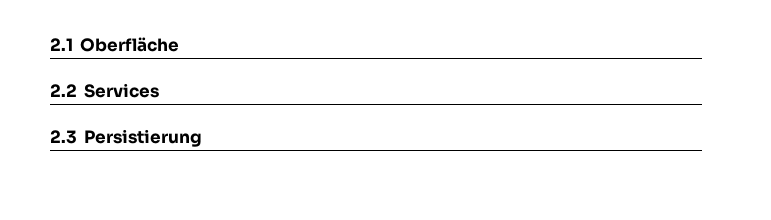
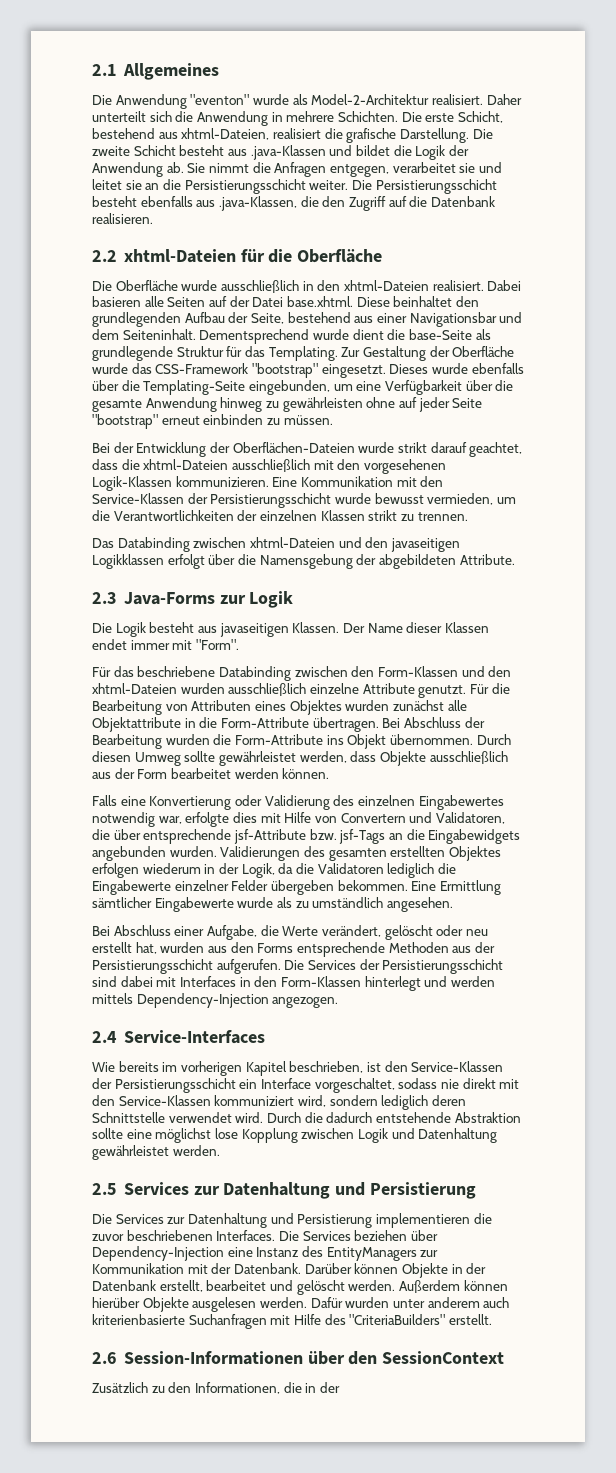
[80,37,179,52] [50,83,159,98] [50,129,202,147] Oberfläche // 2.2 Services // 2.3 Persistierung -> [122,63,219,80] [92,94,522,109] [92,111,503,126] [92,128,493,143] [92,145,469,160] [92,162,502,177] [92,179,497,194] [92,196,495,211] [92,213,153,224] [92,249,383,263] [92,280,522,293] [92,296,479,307] [92,312,523,327] [92,329,491,344] [92,346,515,361] [92,363,524,378] [92,380,514,395] [92,397,483,412] [92,414,333,429] [92,442,523,457] [92,459,446,474] [92,476,444,491] [92,493,516,508] [92,510,468,521] [92,537,460,552] [92,554,515,569] [92,591,294,608] [92,622,489,637] [92,639,239,650] [92,666,512,681] [92,683,510,698] [92,700,467,715] [92,717,485,732] [92,734,511,749] [92,751,508,766] [92,768,330,779] [92,795,504,810] [92,812,505,827] [92,829,521,844] [92,846,501,861] [92,863,456,878] [92,880,501,895] [92,897,453,912] [92,925,488,940] [92,942,495,957] [92,959,504,974] [92,976,495,991] [92,993,339,1008] [92,1030,265,1044] [92,1061,504,1076] [92,1078,520,1093] [92,1095,466,1110] [92,1112,521,1123] [92,1128,498,1143] [92,1145,220,1160] [92,1182,477,1199] [92,1213,492,1228] [92,1230,438,1241] [92,1246,439,1261] [92,1263,487,1278] [92,1280,508,1295] [92,1297,510,1312] [92,1314,492,1329] [92,1351,505,1365] [92,1382,340,1394] Allgemeines // Die Anwendung "eventon" wurde als Model-2-Architektur realisiert. Daher unterteilt sich die Anwendung in mehrere Schichten. Die erste Schicht, bestehend aus xhtml-Dateien, realisiert die grafische Darstellung. Die zweite Schicht besteht aus .java-Klassen und bildet die Logik der Anwendung ab. Sie nimmt die Anfragen entgegen, verarbeitet sie und leitet sie an die Persistierungsschicht weiter. Die Persistierungsschicht besteht ebenfalls aus .java-Klassen, die den Zugriff auf die Datenbank realisieren. // 2.2 xhtml-Dateien für die Oberfläche // Die Oberfläche wurde ausschließlich in den xhtml-Dateien realisiert. Dabei basieren alle Seiten auf der Datei base.xhtml. Diese beinhaltet den grundlegenden Aufbau der Seite, bestehend aus einer Navigationsbar und dem Seiteninhalt. Dementsprechend wurde dient die base-Seite als grundlegende Struktur für das Templating. Zur Gestaltung der Oberfläche wurde das CSS-Framework "bootstrap" eingesetzt. Dieses wurde ebenfalls über die Templating-Seite eingebunden, um eine Verfügbarkeit über die gesamte Anwendung hinweg zu gewährleisten ohne auf jeder Seite "bootstrap" erneut einbinden zu müssen. // Bei der Entwicklung der Oberflächen-Dateien wurde strikt darauf geachtet, dass die xhtml-Dateien ausschließlich mit den vorgesehenen Logik-Klassen kommunizieren. Eine Kommunikation mit den Service-Klassen der Persistierungsschicht wurde bewusst vermieden, um die Verantwortlichkeiten der einzelnen Klassen strikt zu trennen. // Das Databinding zwischen xhtml-Dateien und den javaseitigen Logikklassen erfolgt über die Namensgebung der abgebildeten Attribute. // 2.3 Java-Forms zur Logik // Die Logik besteht aus javaseitigen Klassen. Der Name dieser Klassen endet immer mit "Form". // Für das beschriebene Databinding zwischen den Form-Klassen und den xhtml-Dateien wurden ausschließlich einzelne Attribute genutzt. Für die Bearbeitung von Attributen eines Objektes wurden zunächst alle Objektattribute in die Form-Attribute übertragen. Bei Abschluss der Bearbeitung wurden die Form-Attribute ins Objekt übernommen. Durch diesen Umweg sollte gewährleistet werden, dass Objekte ausschließlich aus der Form bearbeitet werden können. // Falls eine Konvertierung oder Validierung des einzelnen Eingabewertes notwendig war, erfolgte dies mit Hilfe von Convertern und Validatoren, die über entsprechende jsf-Attribute bzw. jsf-Tags an die Eingabewidgets angebunden wurden. Validierungen des gesamten erstellten Objektes erfolgen wiederum in der Logik, da die Validatoren lediglich die Eingabewerte einzelner Felder übergeben bekommen. Eine Ermittlung sämtlicher Eingabewerte wurde als zu umständlich angesehen. // Bei Abschluss einer Aufgabe, die Werte verändert, gelöscht oder neu erstellt hat, wurden aus den Forms entsprechende Methoden aus der Persistierungsschicht aufgerufen. Die Services der Persistierungsschicht sind dabei mit Interfaces in den Form-Klassen hinterlegt und werden mittels Dependency-Injection angezogen. // 2.4 Service-Interfaces // Wie bereits im vorherigen Kapitel beschrieben, ist den Service-Klassen der Persistierungsschicht ein Interface vorgeschaltet, sodass nie direkt mit den Service-Klassen kommuniziert wird, sondern lediglich deren Schnittstelle verwendet wird. Durch die dadurch entstehende Abstraktion sollte eine möglichst lose Kopplung zwischen Logik und Datenhaltung gewährleistet werden. // 2.5 Services zur Datenhaltung und Persistierung // Die Services zur Datenhaltung und Persistierung implementieren die zuvor beschriebenen Interfaces. Die Services beziehen über Dependency-Injection eine Instanz des EntityManagers zur Kommunikation mit der Datenbank. Darüber können Objekte in der Datenbank erstellt, bearbeitet und gelöscht werden. Außerdem können hierüber Objekte ausgelesen werden. Dafür wurden unter anderem auch kriterienbasierte Suchanfragen mit Hilfe des "CriteriaBuilders" erstellt. // 2.6 Session-Informationen über den SessionContext // Zusätzlich zu den Informationen, die in der

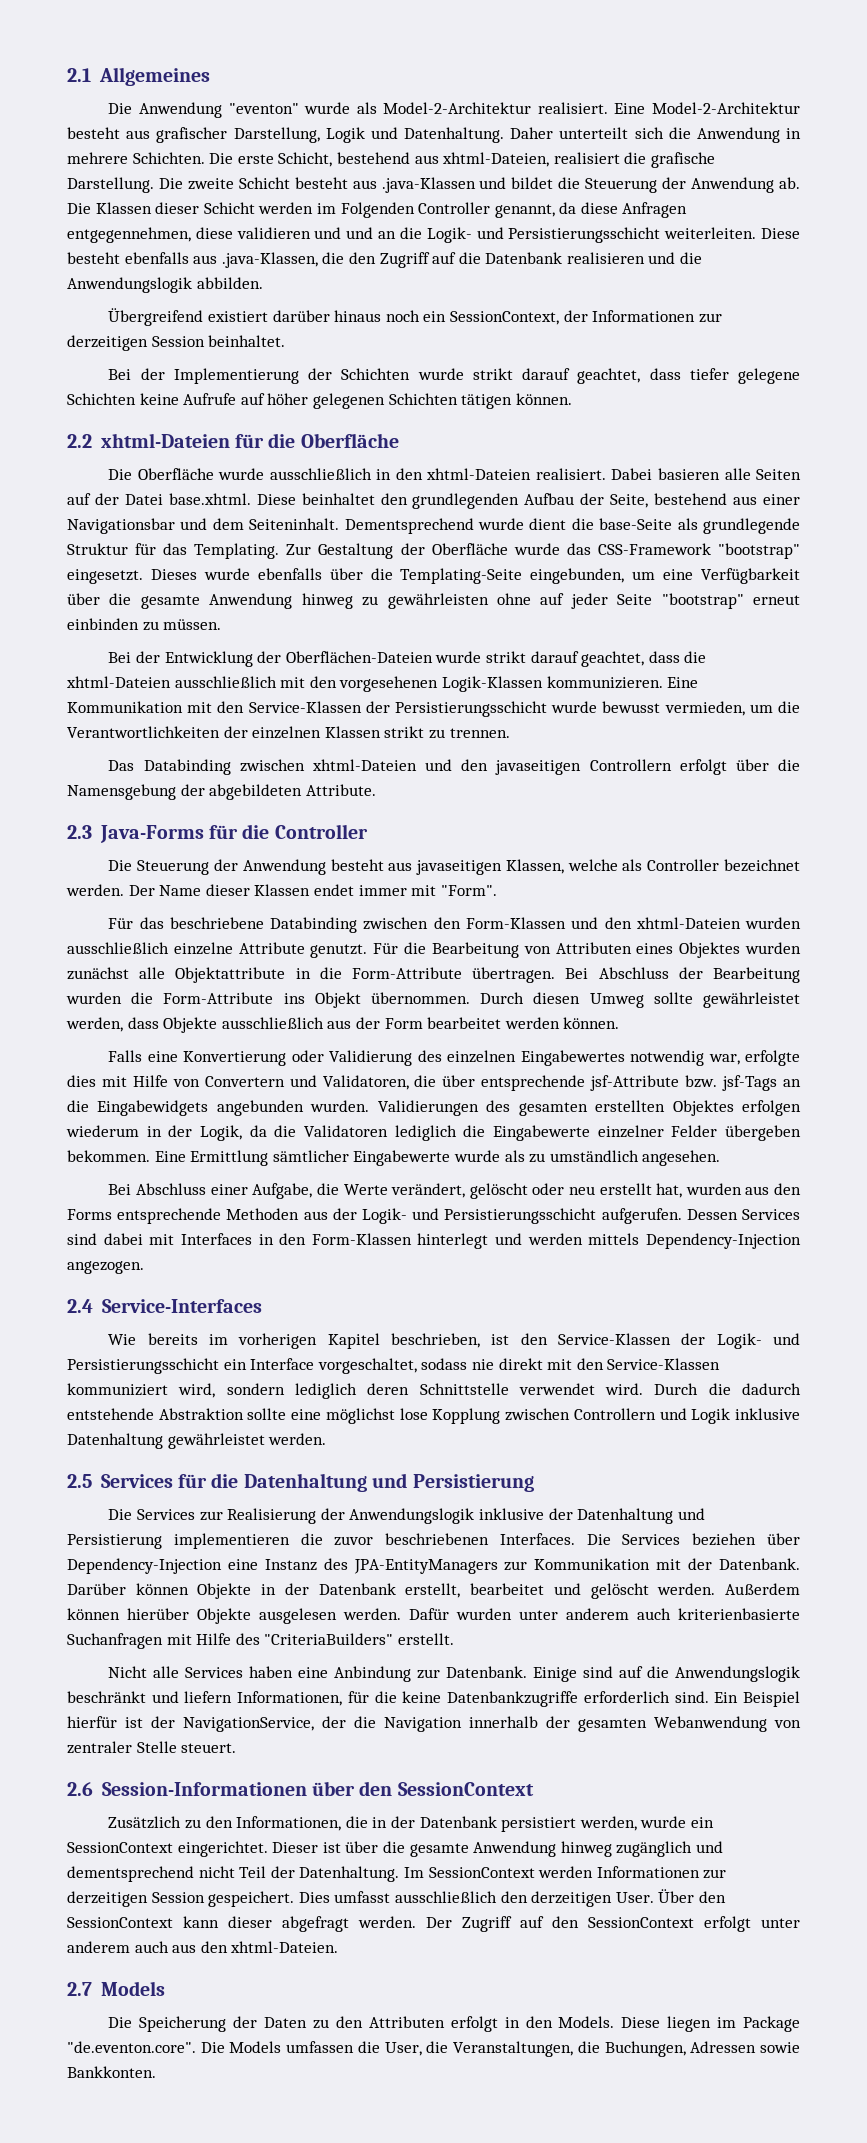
(483, 99) none -> [614,102,800,114] [67,127,504,143] Eine Model-2-Architektur besteht aus grafischer Darstellung, Logik und Datenhaltung.
[415,145,446,160] Logik -> [585,178,658,193] Steuerung
[187,162,502,177] [92,179,497,194] Sie nimmt die Anfragen entgegen, verarbeitet sie und leitet sie an die Persistierungsschicht weiter. Die Persistierungsschicht -> [67,202,688,218] [67,227,800,243] Die Klassen dieser Schicht werden im Folgenden Controller genannt, da diese Anfragen entgegennehmen, diese validieren und und an die Logik- und Persistierungsschicht weiterleiten. Diese
[92,213,153,224] realisieren. -> [566,252,703,264] [67,277,263,293] [108,308,722,326] [67,335,286,351] [108,368,800,384] [67,393,572,409] realisieren und die Anwendungslogik abbilden. // Übergreifend existiert darüber hinaus noch ein SessionContext, der Informationen zur derzeitigen Session beinhaltet. // Bei der Implementierung der Schichten wurde strikt darauf geachtet, dass tiefer gelegene Schichten keine Aufrufe auf höher gelegenen Schichten tätigen können.
[92,554,164,569] Logikklassen -> [589,759,672,771] Controllern
[219,591,294,608] [92,622,340,637] zur Logik // Die Logik besteht aus javaseitigen Klassen. -> [208,824,368,839] [108,859,801,875] [66,884,124,896] für die Controller // Die Steuerung der Anwendung besteht aus javaseitigen Klassen, welche als Controller bezeichnet werden.
[92,959,504,974] Persistierungsschicht aufgerufen. Die Services der Persistierungsschicht -> [361,1208,800,1224] Logik- und Persistierungsschicht aufgerufen. Dessen Services
(112, 1083) none -> [716,1333,800,1349] Logik- und
[357,1128,415,1143] Logik und -> [573,1408,801,1424] Controllern und Logik inklusive
[193,1186,220,1195] zur -> [177,1473,239,1488] für die
(186, 1220) none -> [227,1508,573,1524] Realisierung der Anwendungslogik inklusive der
[326,1247,417,1261] EntityManagers -> [353,1559,498,1574] JPA-EntityManagers
(492, 1319) none -> [108,1666,800,1682] [67,1691,801,1707] [67,1716,801,1732] [67,1741,237,1754] // Nicht alle Services haben eine Anbindung zur Datenbank. Einige sind auf die Anwendungslogik beschränkt und liefern Informationen, für die keine Datenbankzugriffe erforderlich sind. Ein Beispiel hierfür ist der NavigationService, der die Navigation innerhalb der gesamten Webanwendung von zentraler Stelle steuert.
(340, 1387) none -> [419,1816,714,1832] [67,1841,723,1857] [67,1866,727,1882] [67,1889,726,1907] [67,1916,800,1932] [67,1941,339,1953] [67,1981,165,1996] [108,2016,800,2032] [67,2041,801,2057] [67,2066,156,2078] Datenbank persistiert werden, wurde ein SessionContext eingerichtet. Dieser ist über die gesamte Anwendung hinweg zugänglich und dementsprechend nicht Teil der Datenhaltung. Im SessionContext werden Informationen zur derzeitigen Session gespeichert. Dies umfasst ausschließlich den derzeitigen User. Über den SessionContext kann dieser abgefragt werden. Der Zugriff auf den SessionContext erfolgt unter anderem auch aus den xhtml-Dateien. // 2.7 Models // Die Speicherung der Daten zu den Attributen erfolgt in den Models. Diese liegen im Package "de.eventon.core". Die Models umfassen die User, die Veranstaltungen, die Buchungen, Adressen sowie Bankkonten.

